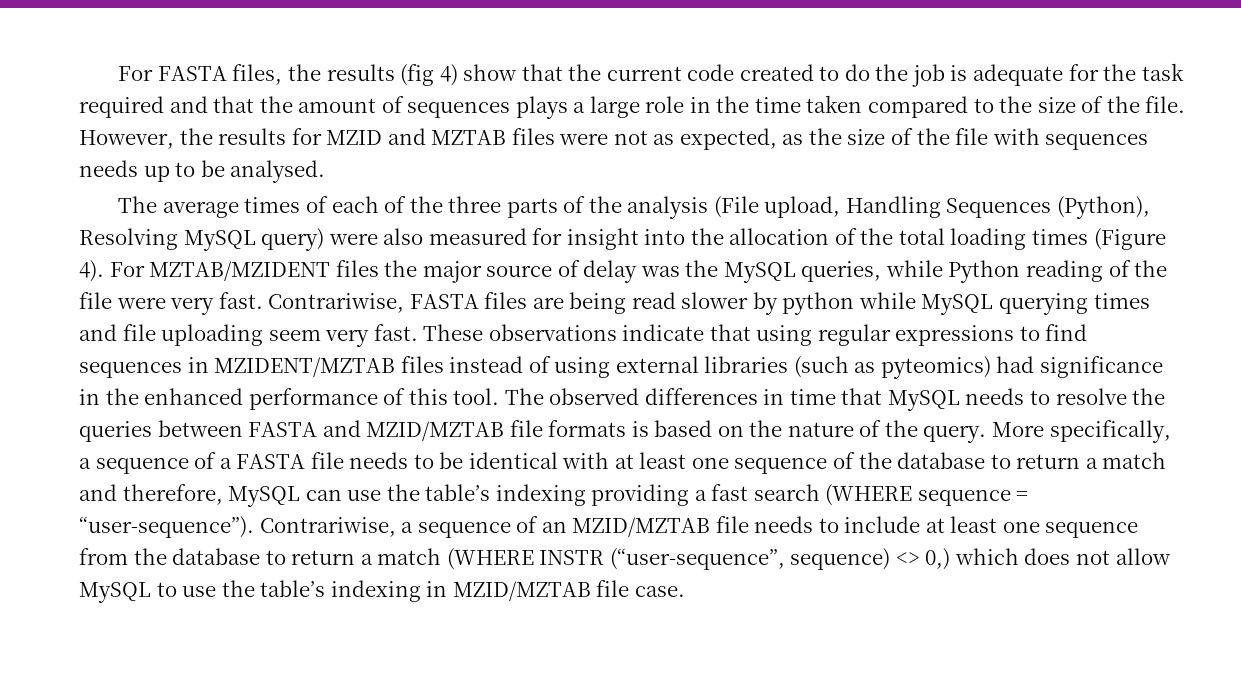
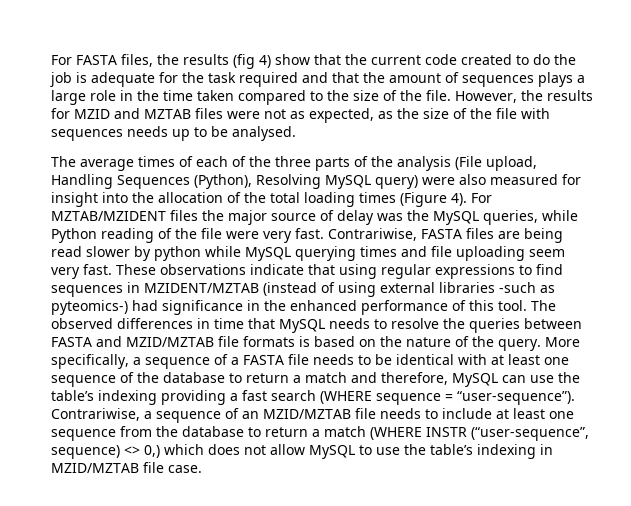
[400,356,524,373] files instead -> [263,282,317,296] (instead
[793,356,991,379] (such as pyteomics) -> [499,282,555,293] [51,300,128,315] -such as pyteomics-)

